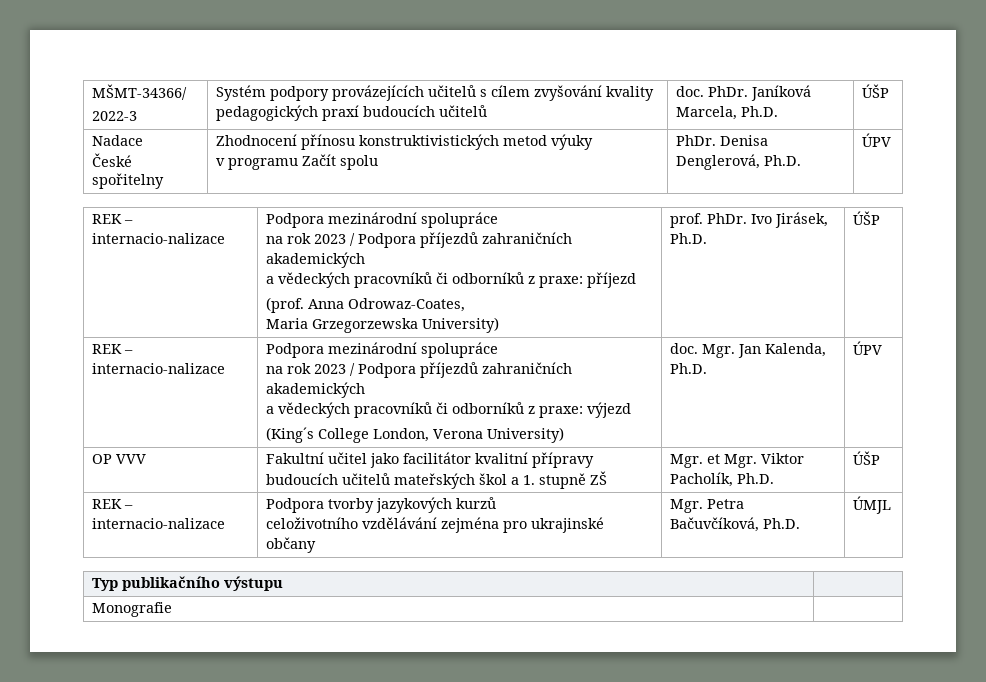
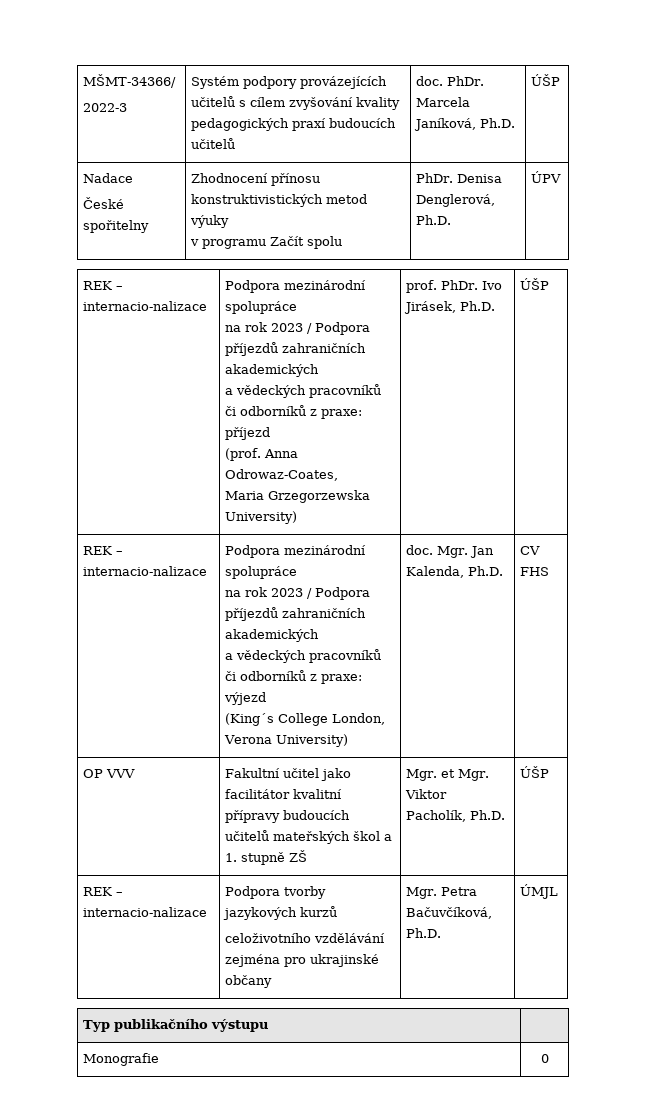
[751,85,812,101] [676,106,738,120] Janíková Marcela, -> [416,97,471,107] [414,118,477,131] Marcela Janíková,
[853,341,883,355] ÚPV -> [520,546,541,555] [520,567,550,576] CV FHS
(173, 609) none -> [540,1054,549,1063] 0

